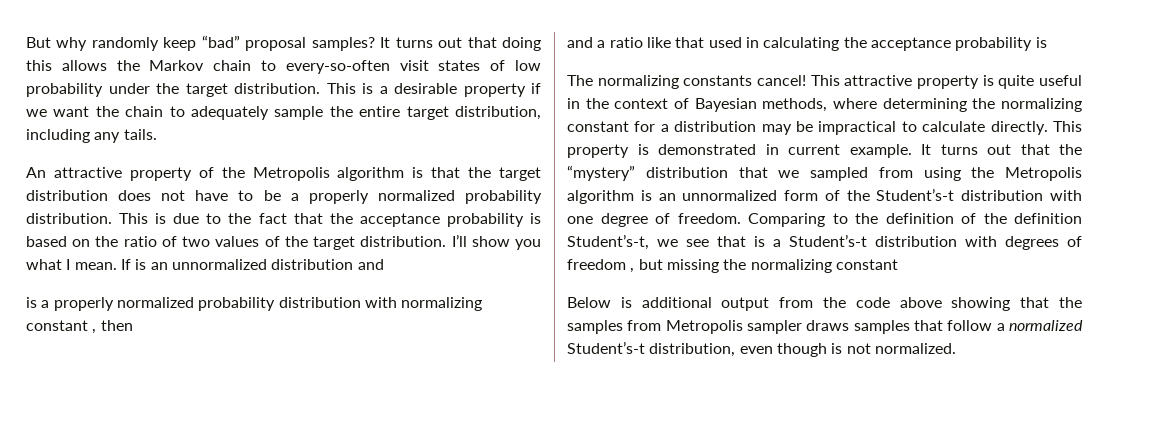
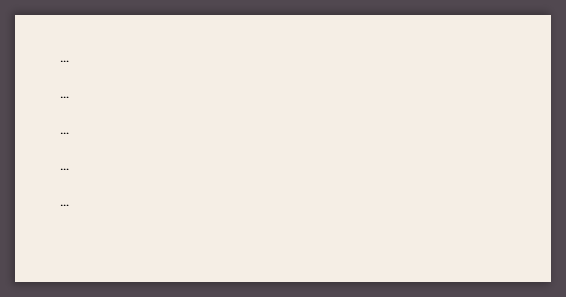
[26,35,541,51] [26,60,541,74] [26,83,541,97] [26,106,541,120] [26,129,157,143] [26,167,541,181] [26,190,542,204] [26,213,542,227] [26,234,541,250] [26,259,384,270] [26,297,483,311] [26,320,133,334] [567,37,1047,51] [567,75,1082,89] [567,98,1082,112] [567,121,1082,135] [567,144,1082,158] [567,165,1082,181] [567,188,1082,204] [567,213,1082,227] [567,234,1082,250] [567,259,898,273] [567,297,1082,311] [567,320,1083,334] [567,341,956,357] But why randomly keep “bad” proposal samples? It turns out that doing this allows the Markov chain to every-so-often visit states of low probability under the target distribution. This is a desirable property if we want the chain to adequately sample the entire target distribution, including any tails. // An attractive property of the Metropolis algorithm is that the target distribution does not have to be a properly normalized probability distribution. This is due to the fact that the acceptance probability is based on the ratio of two values of the target distribution. I’ll show you what I mean. If is an unnormalized distribution and // is a properly normalized probability distribution with normalizing constant , then // and a ratio like that used in calculating the acceptance probability is // The normalizing constants cancel! This attractive property is quite useful in the context of Bayesian methods, where determining the normalizing constant for a distribution may be impractical to calculate directly. This property is demonstrated in current example. It turns out that the “mystery” distribution that we sampled from using the Metropolis algorithm is an unnormalized form of the Student’s-t distribution with one degree of freedom. Comparing to the definition of the definition Student’s-t, we see that is a Student’s-t distribution with degrees of freedom , but missing the normalizing constant // Below is additional output from the code above showing that the samples from Metropolis sampler draws samples that follow a normalized Student’s-t distribution, even though is not normalized. -> [60,60,69,62] [60,96,69,98] [60,132,69,134] [60,168,69,170] [60,204,69,206] … // … // … // … // …

